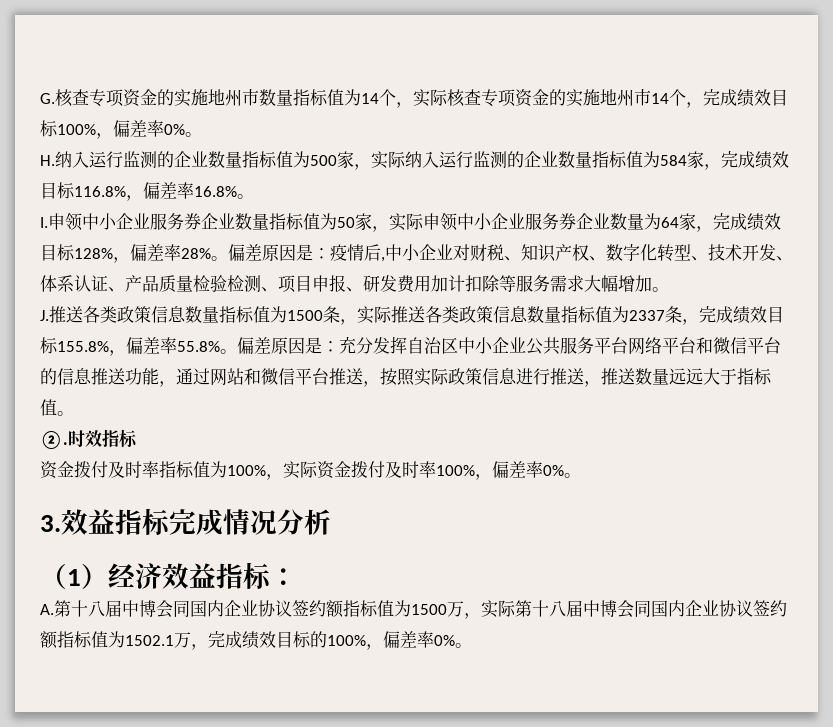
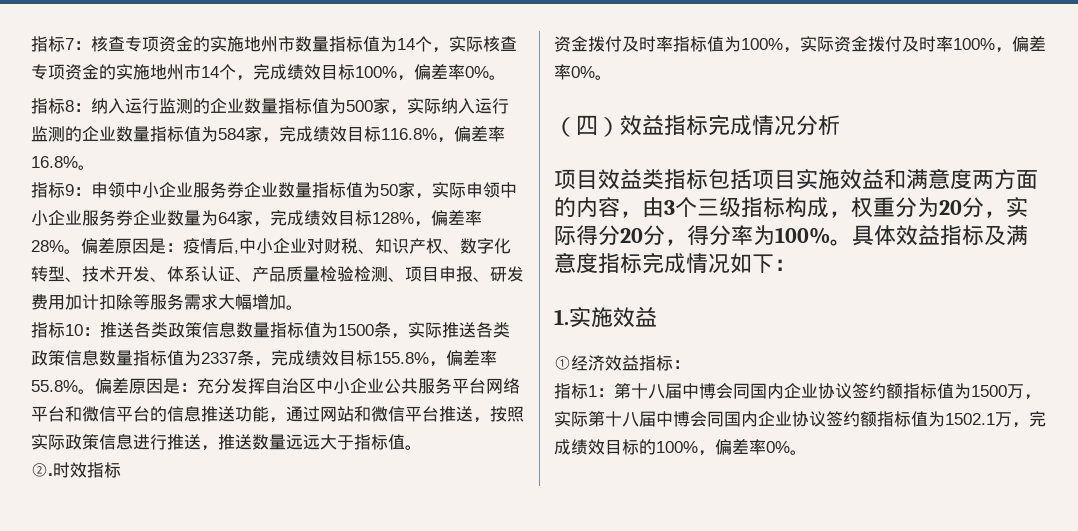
[40,93,55,104] G. -> [31,36,91,52] 指标7：
[40,155,55,166] H. -> [31,98,91,114] 指标8：
[40,217,48,228] I. -> [31,182,91,198] 指标9：
[40,310,49,321] J. -> [31,322,100,338] 指标10：
[40,515,61,532] 3. -> [554,115,620,137] （四）
[40,563,108,589] （1） -> [554,168,1038,190] [554,197,1028,218] [554,224,1028,246] [554,252,796,274] [554,306,657,328] [554,356,571,370] 项目效益类指标包括项目实施效益和满意度两方面的内容，由3个三级指标构成，权重分为20分，实际得分20分，得分率为100%。具体效益指标及满意度指标完成情况如下： // 1.实施效益 // ①
[40,604,54,615] A. -> [554,383,614,399] 指标1：

